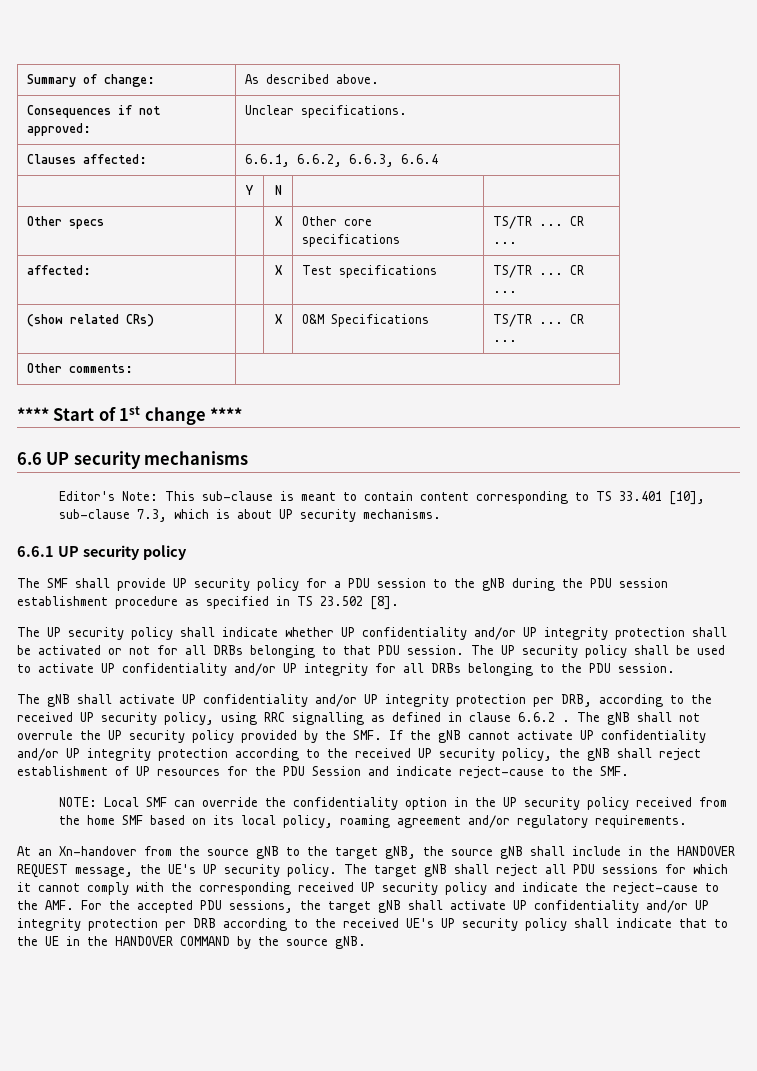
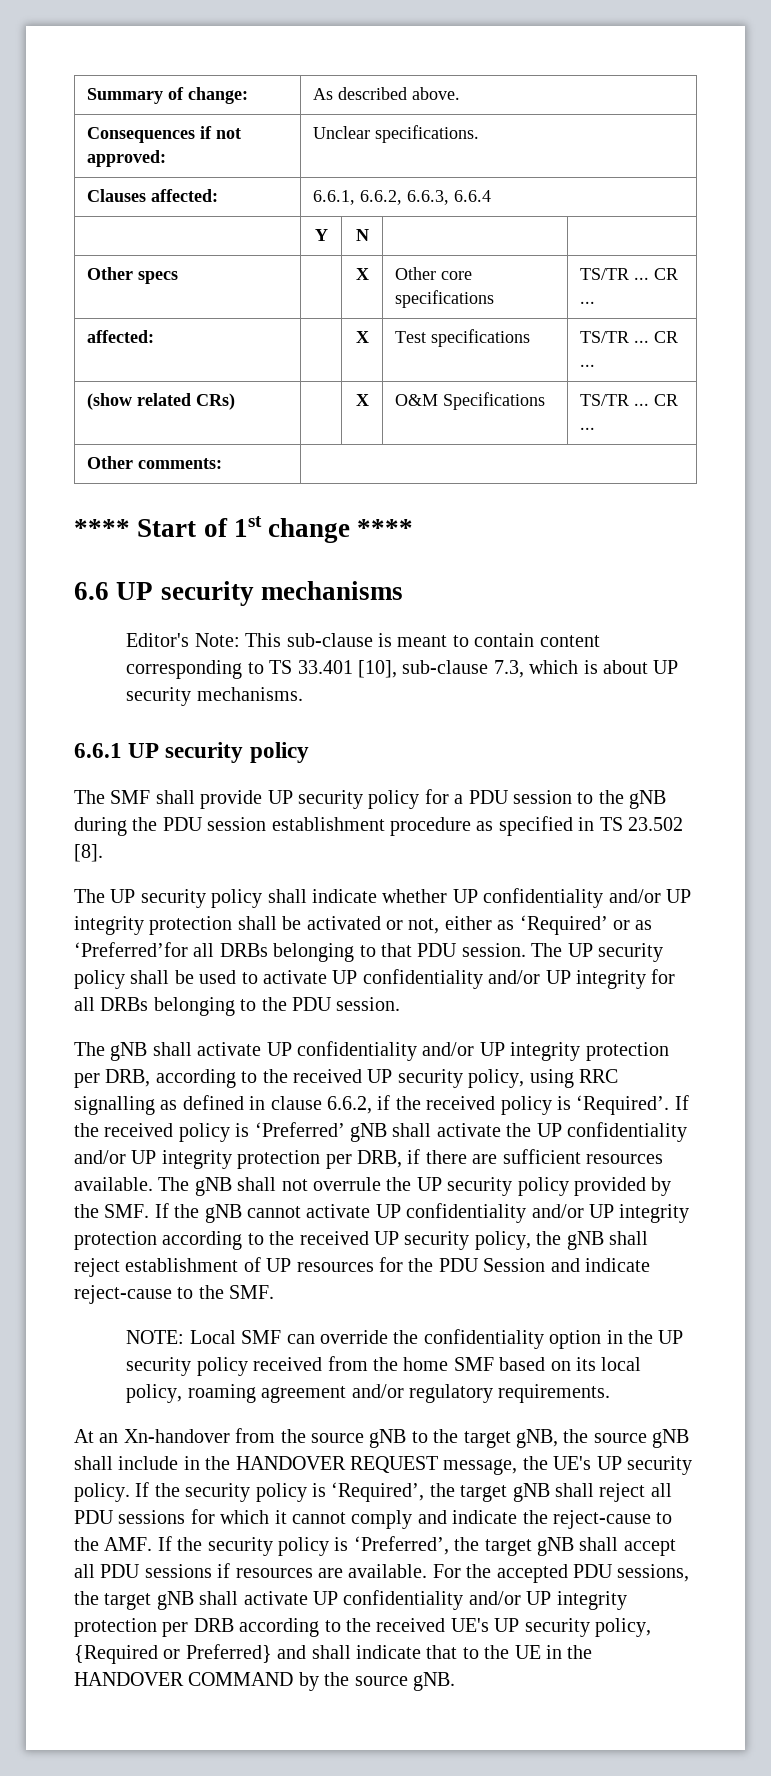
[129,645,178,655] not for -> [408,915,653,935] [74,942,188,957] not, either as ‘Required’ or as ‘Preferred’for
[518,712,570,722] 6.6.2 . -> [327,1095,689,1115] [74,1122,687,1142] [74,1149,663,1169] [74,1177,153,1191] 6.6.2, if the received policy is ‘Required’. If the received policy is ‘Preferred’ gNB shall activate the UP confidentiality and/or UP integrity protection per DRB, if there are sufficient resources available.
[344,864,367,874] The -> [135,1482,455,1502] If the security policy is ‘Required’, the
[136,882,487,895] with the corresponding received UP security policy -> (413, 1519) none
(74, 905) none -> [157,1536,676,1556] [74,1563,428,1578] If the security policy is ‘Preferred’, the target gNB shall accept all PDU sessions if resources are available.
[525,918,567,931] policy -> [594,1618,651,1637] [74,1644,307,1664] policy, {Required or Preferred} and

